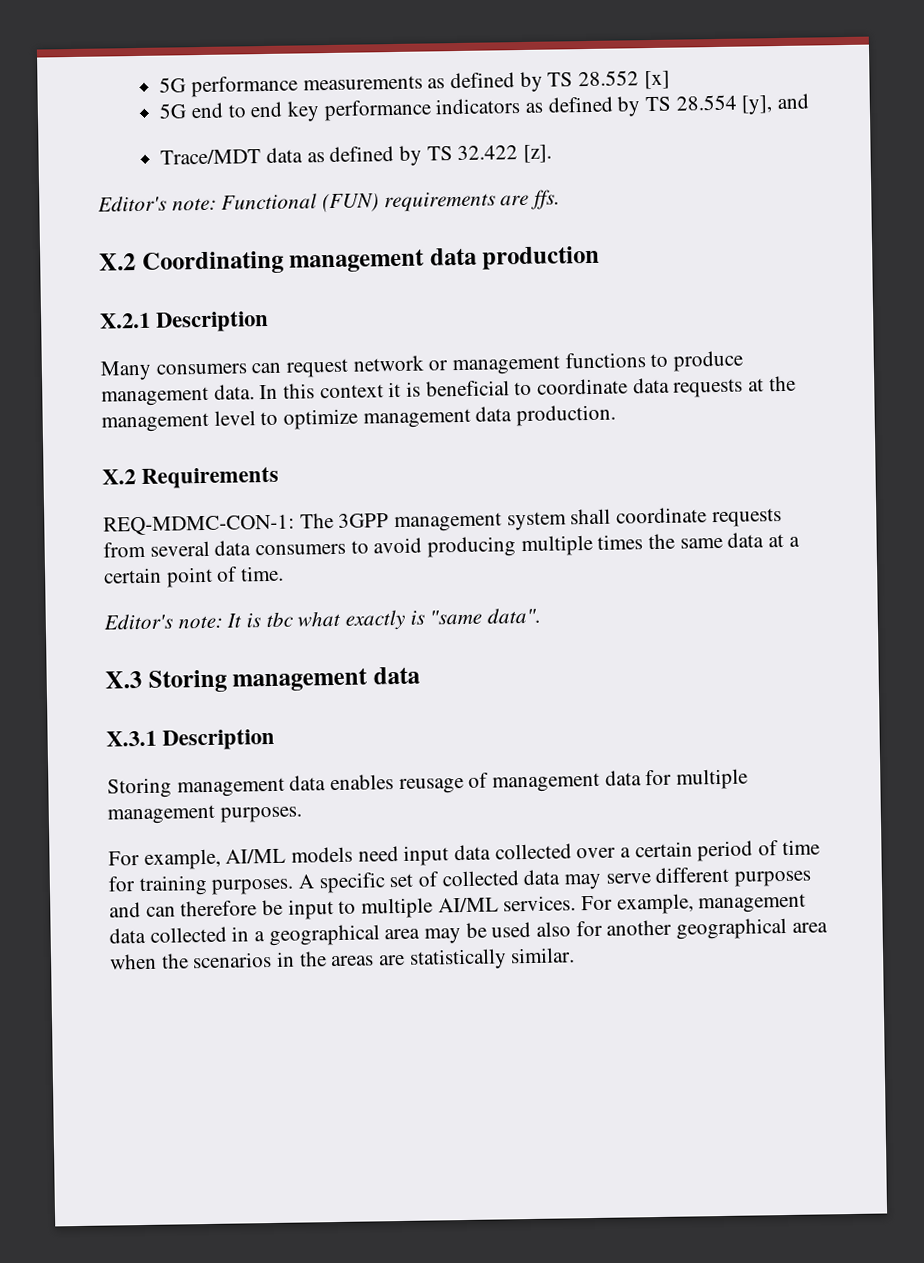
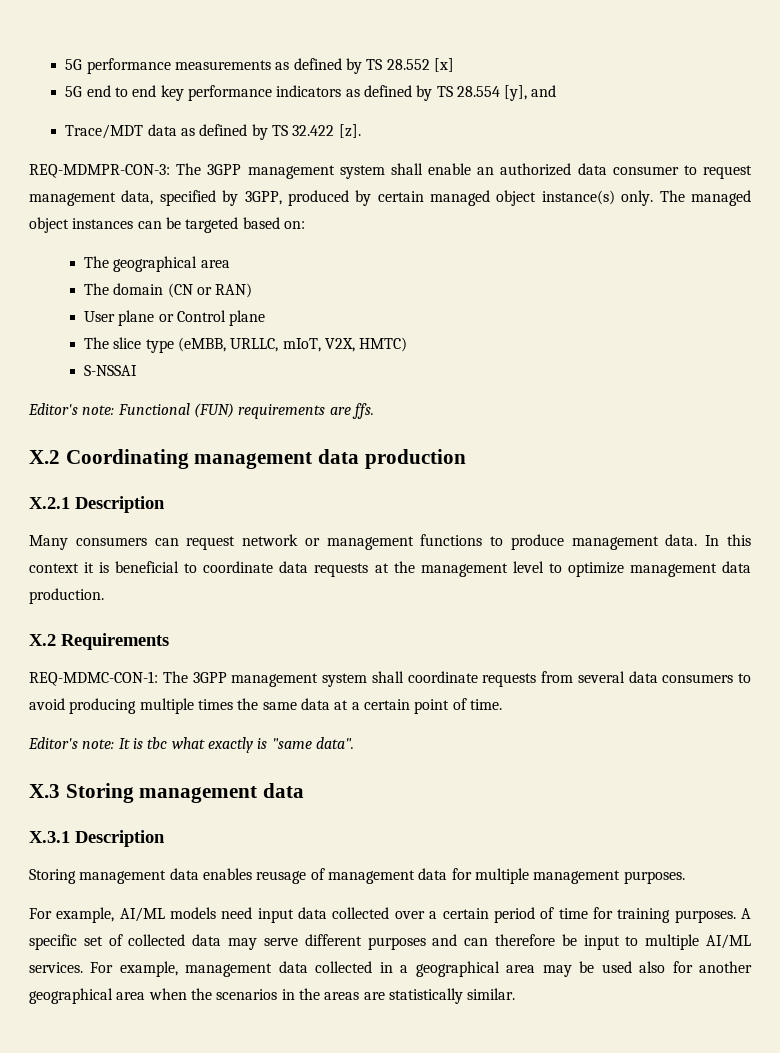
(553, 153) none -> [29,163,752,179] [29,190,751,206] [29,217,305,233] [83,256,230,272] [83,283,253,298] [83,310,266,326] [83,337,408,353] [83,365,137,376] // REQ-MDMPR-CON-3: The 3GPP management system shall enable an authorized data consumer to request management data, specified by 3GPP, produced by certain managed object instance(s) only. The managed object instances can be targeted based on: // The geographical area // The domain (CN or RAN) // User plane or Control plane // The slice type (eMBB, URLLC, mIoT, V2X, HMTC) // S-NSSAI

